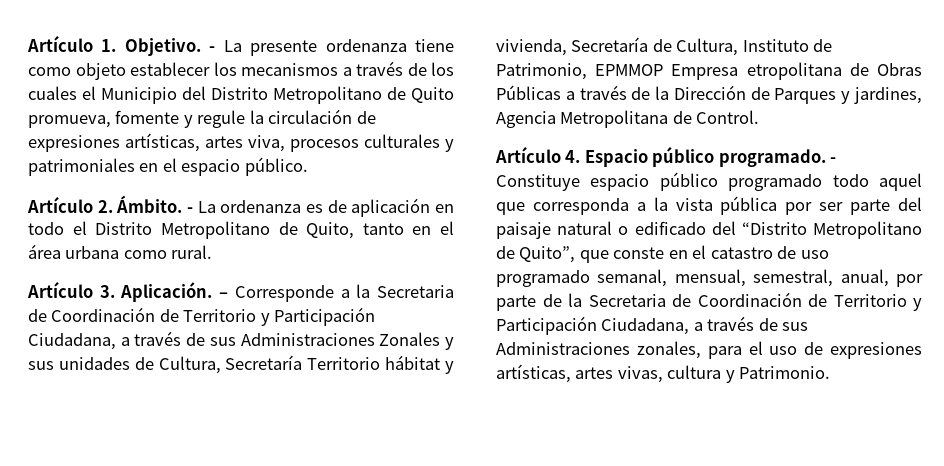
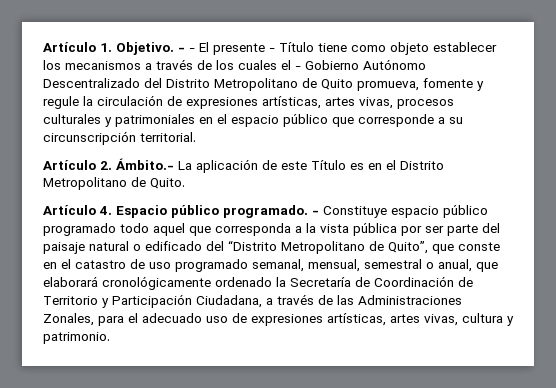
[223,39,407,56] La presente ordenanza -> [189,42,314,55] - El presente - Título
[101,87,177,104] Municipio -> [295,59,426,70] [43,78,140,88] - Gobierno Autónomo Descentralizado
[248,135,285,152] viva, -> [359,97,393,109] vivas,
[244,157,308,176] [27,195,455,217] [28,221,454,239] [28,244,213,259] [27,282,455,302] [28,307,376,326] [28,331,454,350] [28,355,454,374] [496,37,833,56] [496,62,922,80] [496,85,922,104] [496,110,760,128] público. // Artículo 2. Ámbito. - La ordenanza es de aplicación en todo el Distrito Metropolitano de Quito, tanto en el área urbana como rural. // Artículo 3. Aplicación. – Corresponde a la Secretaria de Coordinación de Territorio y Participación Ciudadana, a través de sus Administraciones Zonales y sus unidades de Cultura, Secretaría Territorio hábitat y vivienda, Secretaría de Cultura, Instituto de Patrimonio, EPMMOP Empresa etropolitana de Obras Públicas a través de la Dirección de Parques y jardines, Agencia Metropolitana de Control. -> [283,114,463,127] [43,131,196,145] [43,158,444,173] [43,177,185,190] público que corresponde a su circunscripción territorial. // Artículo 2. Ámbito.- La aplicación de este Título es en el Distrito Metropolitano de Quito.
[753,269,923,287] [496,293,666,311] semestral, anual, por parte de la Secretaria -> [364,259,498,272] [43,276,351,290] semestral o anual, que elaborará cronológicamente ordenado la Secretaría
[782,322,809,331] [496,341,701,359] sus Administraciones zonales, -> [337,295,462,305] [43,313,94,326] las Administraciones Zonales,
(763, 348) none -> [142,313,202,323] adecuado
[739,366,831,379] Patrimonio. -> [43,332,110,344] patrimonio.

